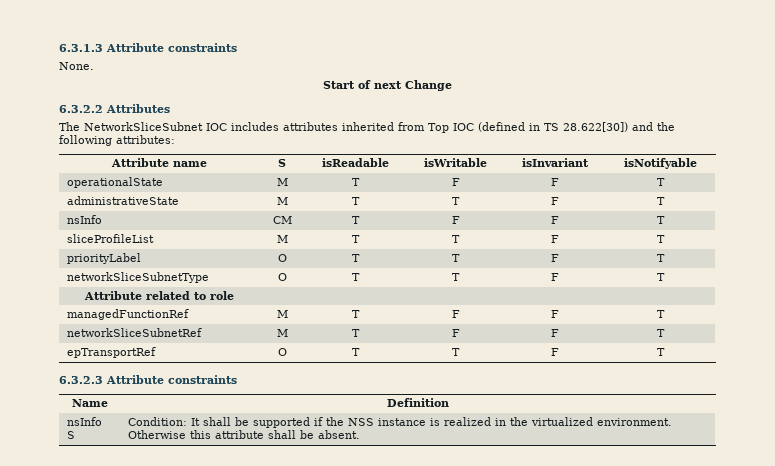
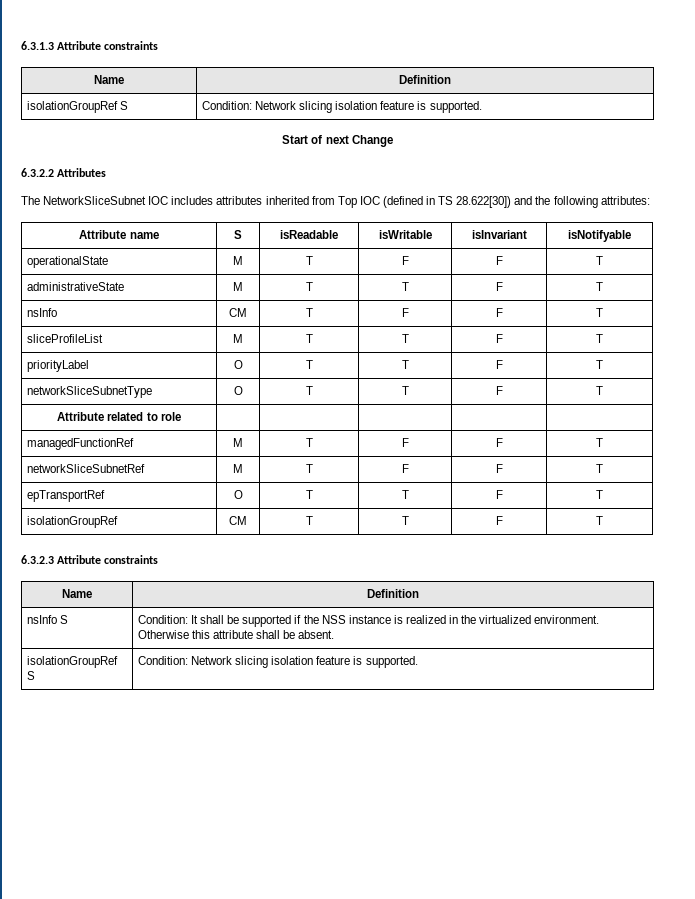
[59,62,94,70] // None. -> [94,75,124,84] [398,75,451,84] [26,101,129,113] [201,101,482,113] // Name | Definition // isolationGroupRef S | Condition: Network slicing isolation feature is supported.
(665, 352) none -> [26,516,118,528] [229,516,247,525] [305,516,313,525] [401,516,409,525] [495,516,503,525] [596,516,603,525] // isolationGroupRef | CM | T | T | F | T
(361, 434) none -> [26,656,118,668] [26,671,35,680] [137,656,418,668] // isolationGroupRef S | Condition: Network slicing isolation feature is supported.

